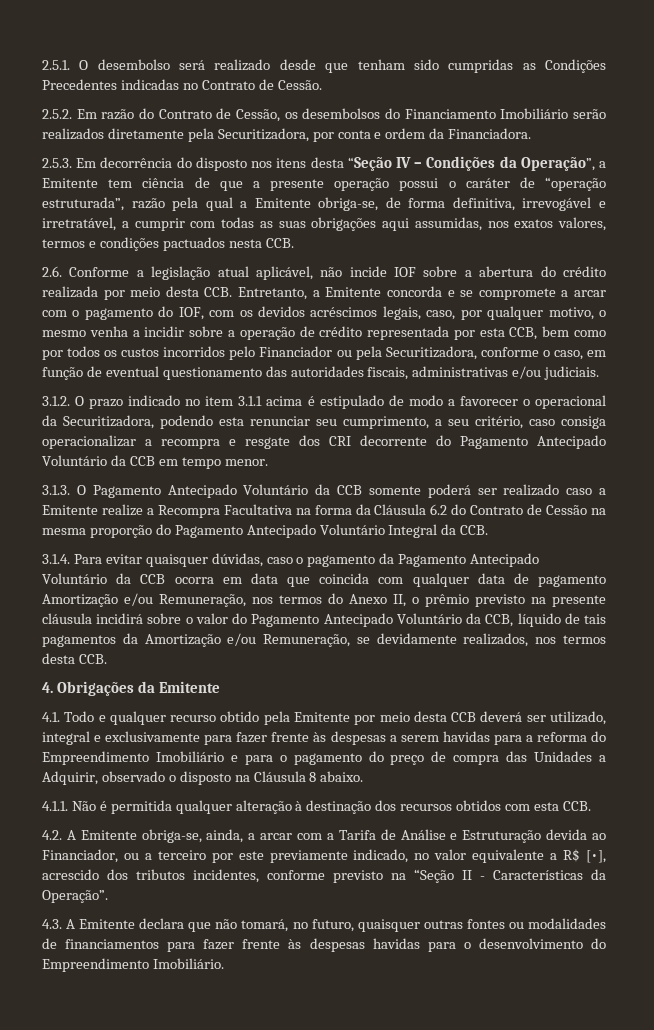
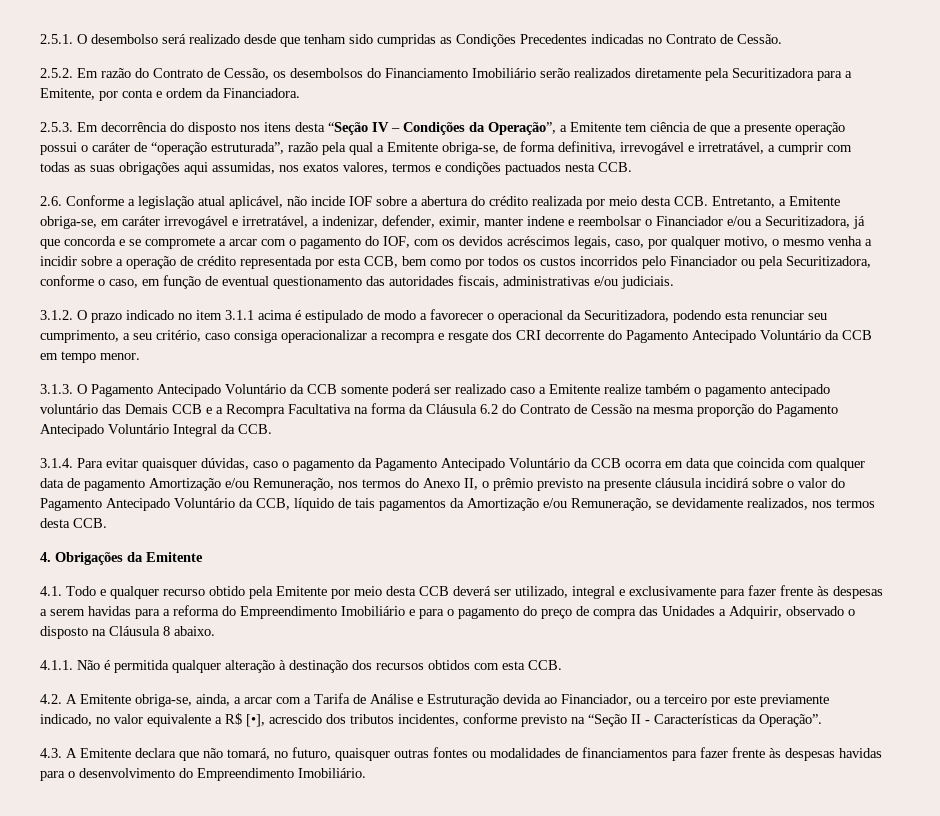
[217,128,309,142] Securitizadora, -> [732,68,852,81] [40,88,95,100] Securitizadora para a Emitente,
(382, 292) none -> [40,215,865,229] [40,239,60,249] obriga-se, em caráter irrevogável e irretratável, a indenizar, defender, eximir, manter indene e reembolsar o Financiador e/ou a Securitizadora, já que
(143, 510) none -> [645,384,830,397] [40,404,212,414] também o pagamento antecipado voluntário das Demais CCB e

